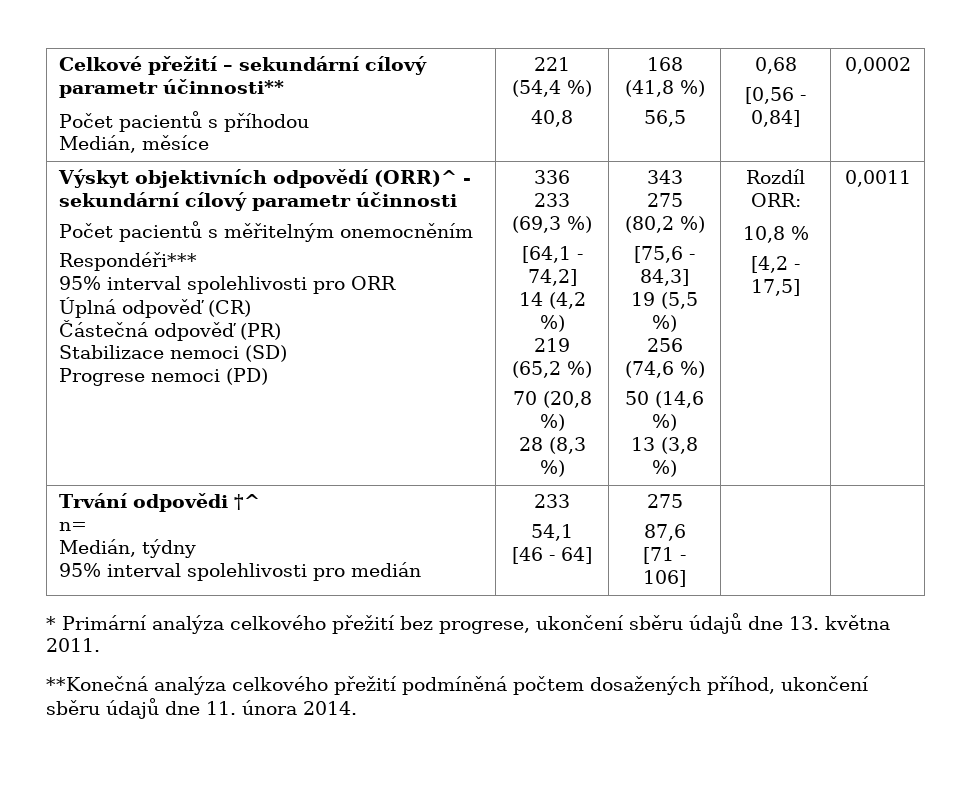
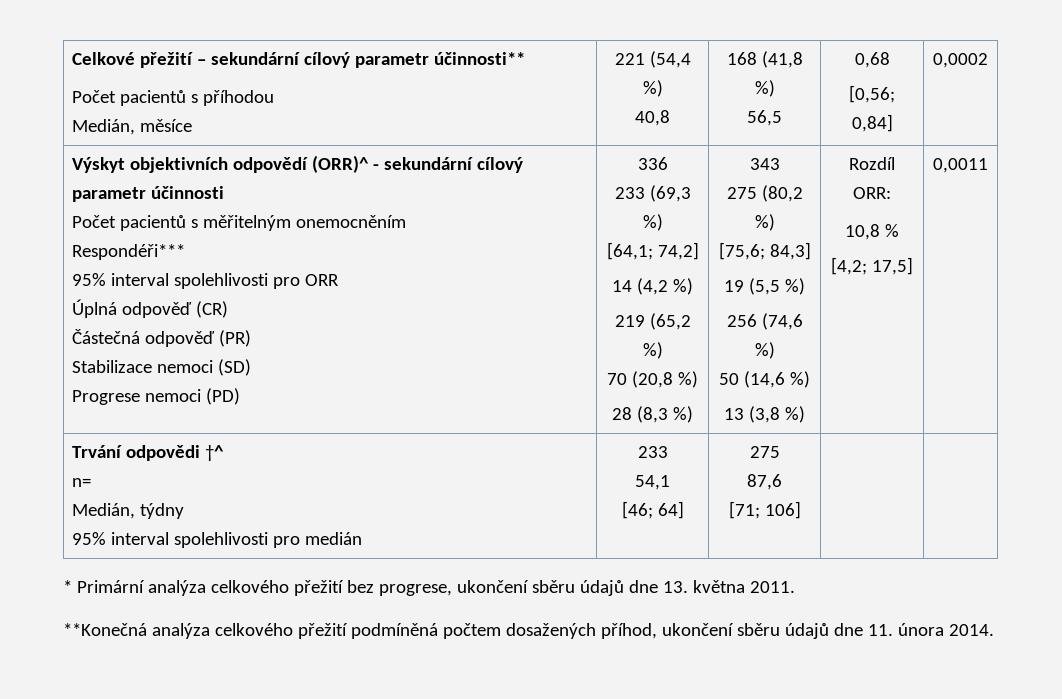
[745,87,806,104] [0,56 - -> [849,85,895,103] [0,56;
[521,246,583,263] [64,1 - -> [606,242,653,260] [64,1;
[634,246,695,263] [75,6 - -> [718,242,765,260] [75,6;
[751,256,800,273] [4,2 - -> [831,257,868,275] [4,2;
[512,547,555,564] [46 - -> [621,501,653,519] [46;
[643,547,686,564] [71 - -> [728,501,760,519] [71;

